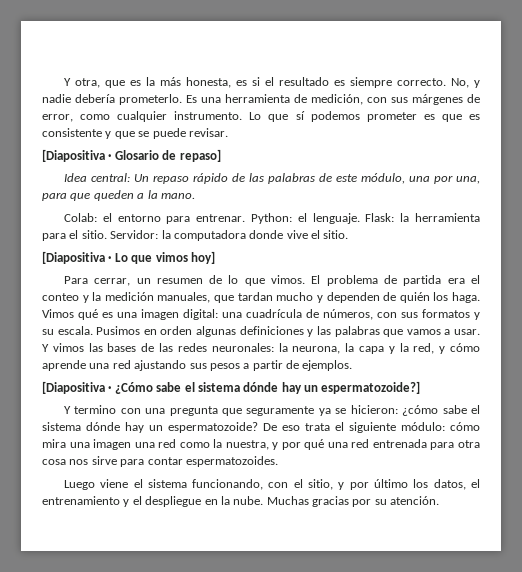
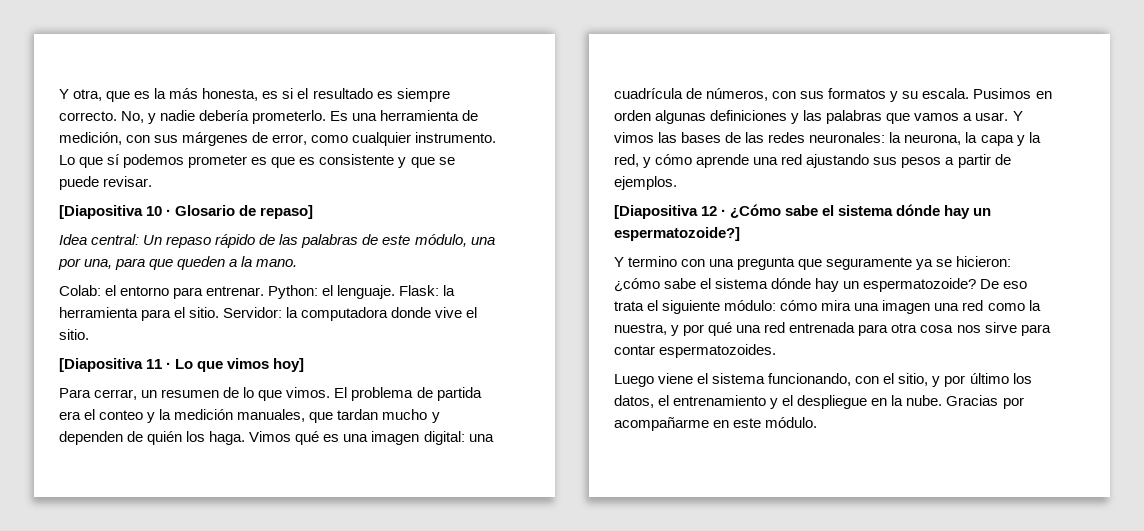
(105, 155) none -> [146,206,163,216] 10
(105, 257) none -> [146,359,163,369] 11
(105, 387) none -> [701,206,718,216] 12
[266,496,440,507] Muchas gracias por su atención. -> [946,395,1024,409] [614,417,818,431] Gracias por acompañarme en este módulo.

